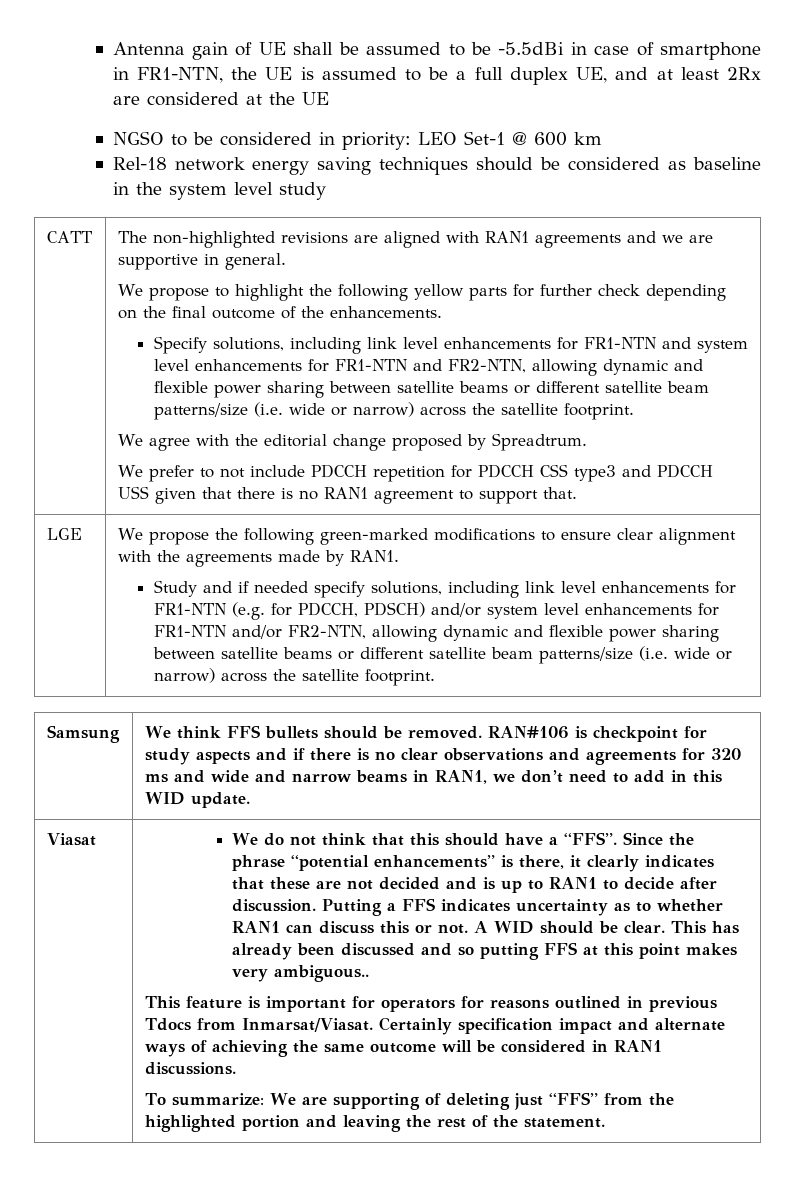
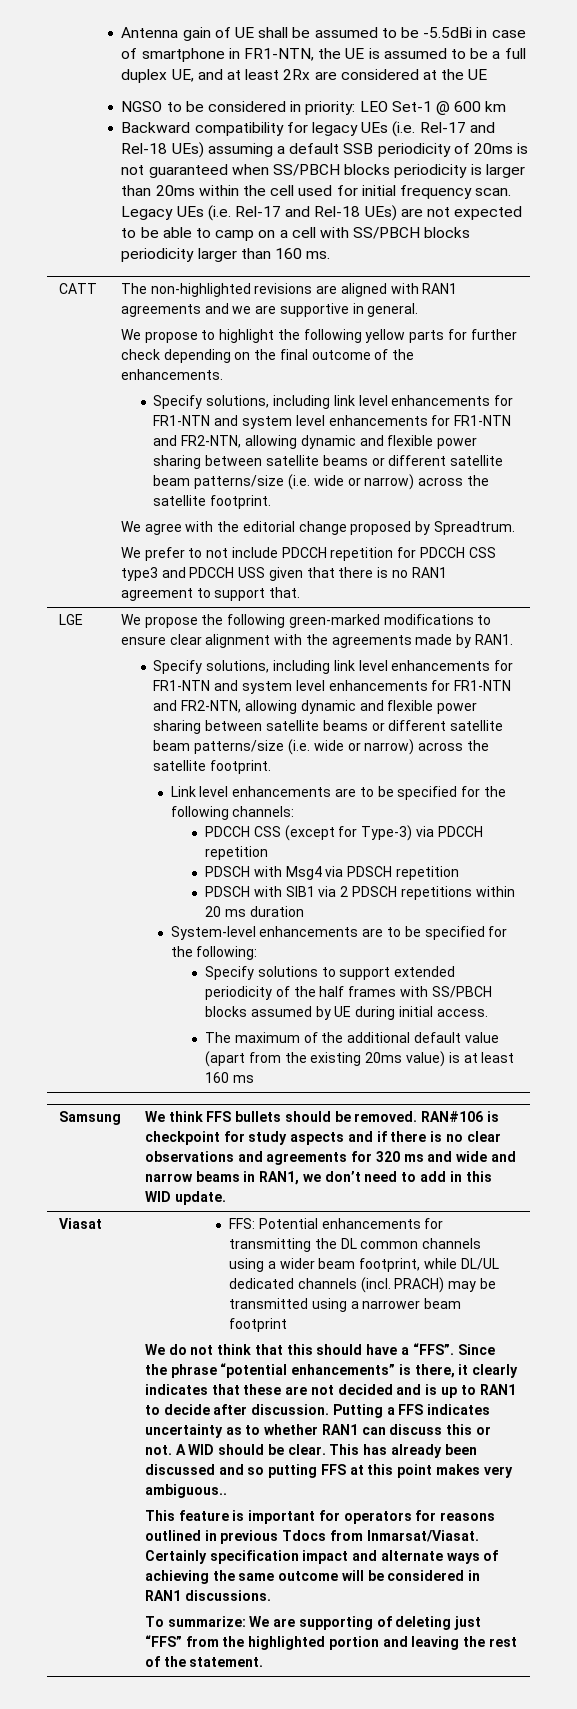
[112,157,761,175] [112,182,326,200] Rel-18 network energy saving techniques should be considered as baseline in the system level study -> [121,121,495,137] [121,142,529,158] [121,164,525,178] [121,185,512,199] [121,205,523,221] [121,227,471,241] [121,248,331,262] Backward compatibility for legacy UEs (i.e. Rel-17 and Rel-18 UEs) assuming a default SSB periodicity of 20ms is not guaranteed when SS/PBCH blocks periodicity is larger than 20ms within the cell used for initial frequency scan. Legacy UEs (i.e. Rel-17 and Rel-18 UEs) are not expected to be able to camp on a cell with SS/PBCH blocks periodicity larger than 160 ms.
[153,580,736,598] [153,602,719,620] [153,625,282,639] Study and if needed specify solutions, including link level enhancements for FR1-NTN (e.g. for PDCCH, PDSCH) and/or system level enhancements for FR1-NTN and/or -> [153,660,514,674] [153,680,512,694] [153,700,178,711] Specify solutions, including link level enhancements for FR1-NTN and system level enhancements for FR1-NTN and
(435, 677) none -> [170,786,506,800] [170,806,295,820] [205,825,483,841] [205,846,269,860] [205,866,459,880] [205,886,515,900] [205,906,304,917] [170,926,508,940] [170,946,258,960] [205,966,456,980] [205,986,492,1000] [205,1006,488,1020] [205,1032,499,1043] [205,1051,515,1067] [205,1072,254,1083] // Link level enhancements are to be specified for the following channels: // PDCCH CSS (except for Type-3) via PDCCH repetition // PDSCH with Msg4 via PDSCH repetition // PDSCH with SIB1 via 2 PDSCH repetitions within 20 ms duration // System-level enhancements are to be specified for the following: // Specify solutions to support extended periodicity of the half frames with SS/PBCH blocks assumed by UE during initial access. // The maximum of the additional default value (apart from the existing 20ms value) is at least 160 ms
(96, 839) none -> [229,1218,444,1229] [229,1238,482,1252] [229,1258,499,1272] [229,1277,496,1293] [229,1298,462,1312] [229,1318,288,1332] FFS: Potential enhancements for transmitting the DL common channels using a wider beam footprint, while DL/UL dedicated channels (incl. PRACH) may be transmitted using a narrower beam footprint //

